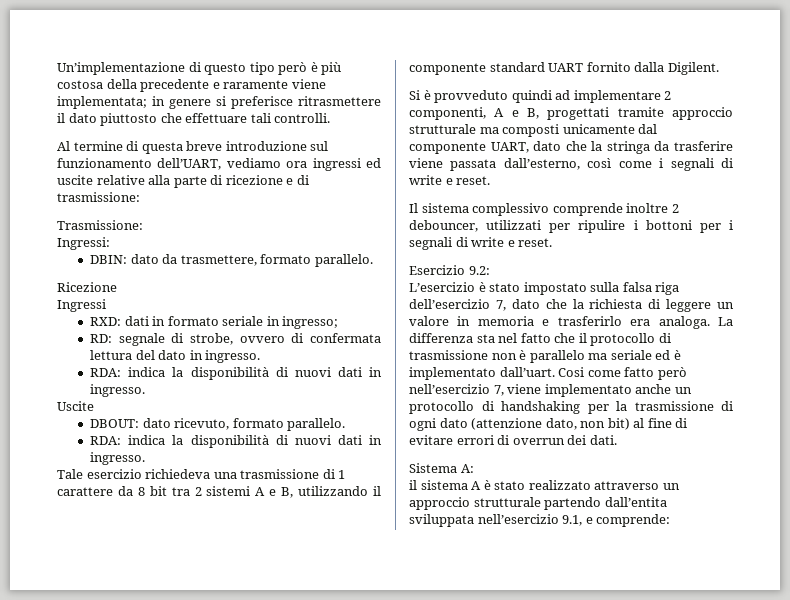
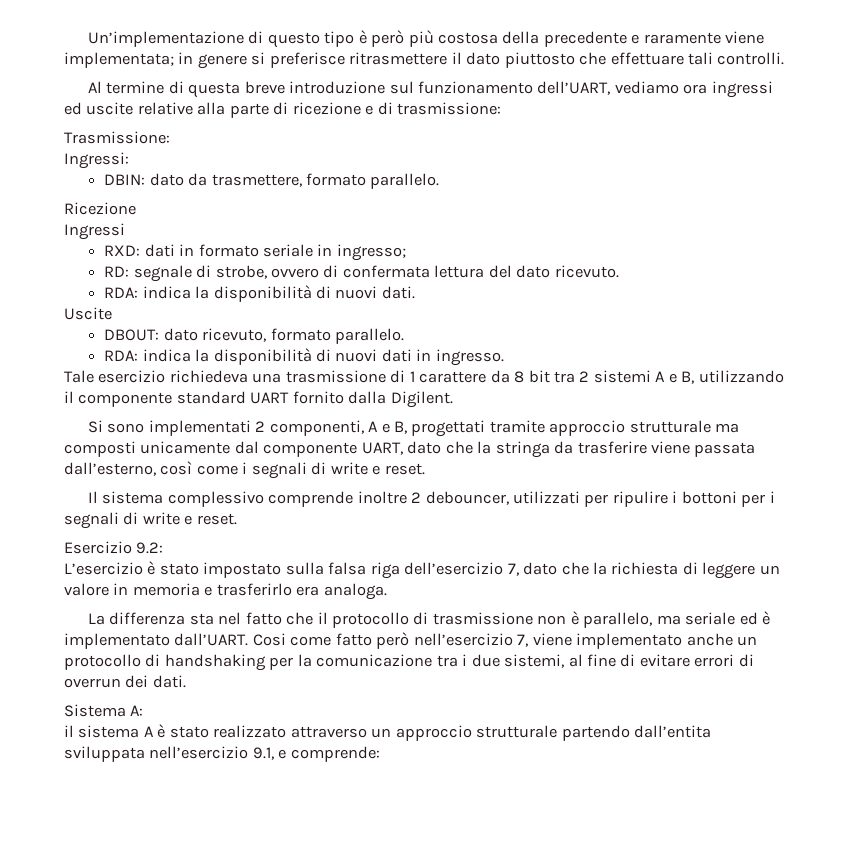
[278,62,318,75] però è -> [358,30,405,47] è però
[189,350,261,363] [90,367,382,380] [90,384,146,397] in ingresso. // RDA: indica la disponibilità di nuovi dati in ingresso. -> [554,265,619,278] [104,285,415,302] ricevuto. // RDA: indica la disponibilità di nuovi dati.
[423,90,661,103] è provveduto quindi ad implementare -> [107,420,251,436] sono implementati
(710, 322) none -> (387, 591) //
[529,350,585,363] parallelo -> [583,612,653,628] parallelo,
[499,367,555,377] dall’uart. -> [174,633,249,646] dall’UART.
[634,401,733,411] [409,418,630,431] trasmissione di ogni dato (attenzione dato, non bit) -> [316,654,565,668] comunicazione tra i due sistemi,

